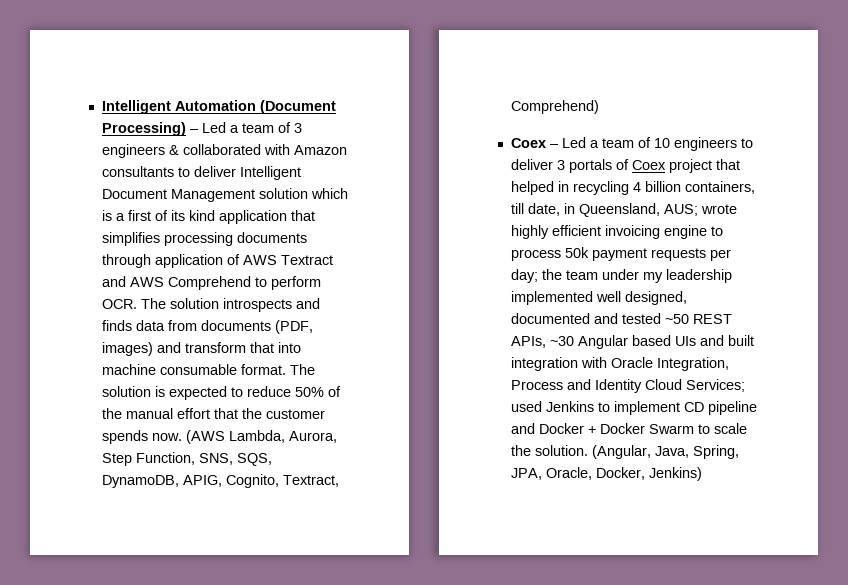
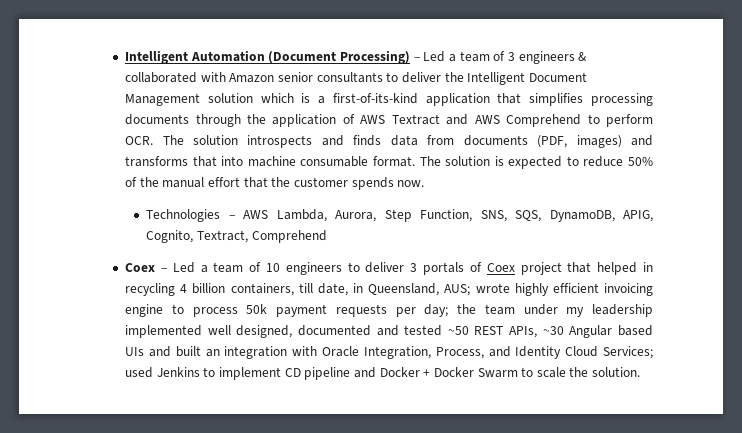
(347, 150) none -> [277,72,313,82] senior
(236, 171) none -> [444,72,464,82] the
[127,210,215,221] first of its kind -> [332,93,418,104] first-of-its-kind
(151, 261) none -> [246,114,266,124] the
[184,342,246,353] transform -> [125,156,189,167] transforms
[185,430,225,444] (AWS -> [146,209,269,222] // Technologies – AWS
[510,100,599,114] Comprehend) -> [251,230,327,243] Comprehend
(754, 340) none -> [205,349,220,357] an
[510,380,563,390] Process -> [435,347,484,359] Process,
[591,445,739,459] [510,467,702,481] (Angular, Java, Spring, JPA, Oracle, Docker, Jenkins) -> (641, 372) none

